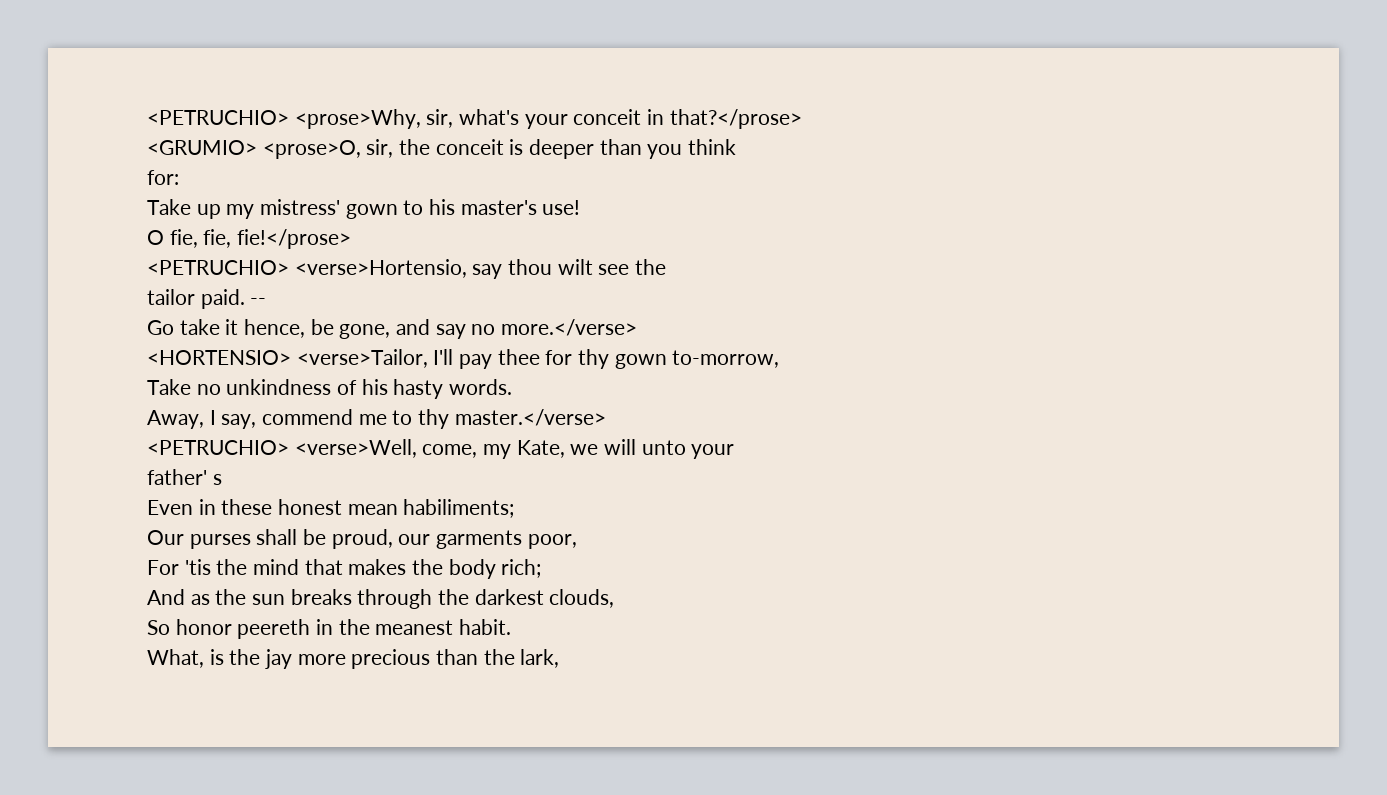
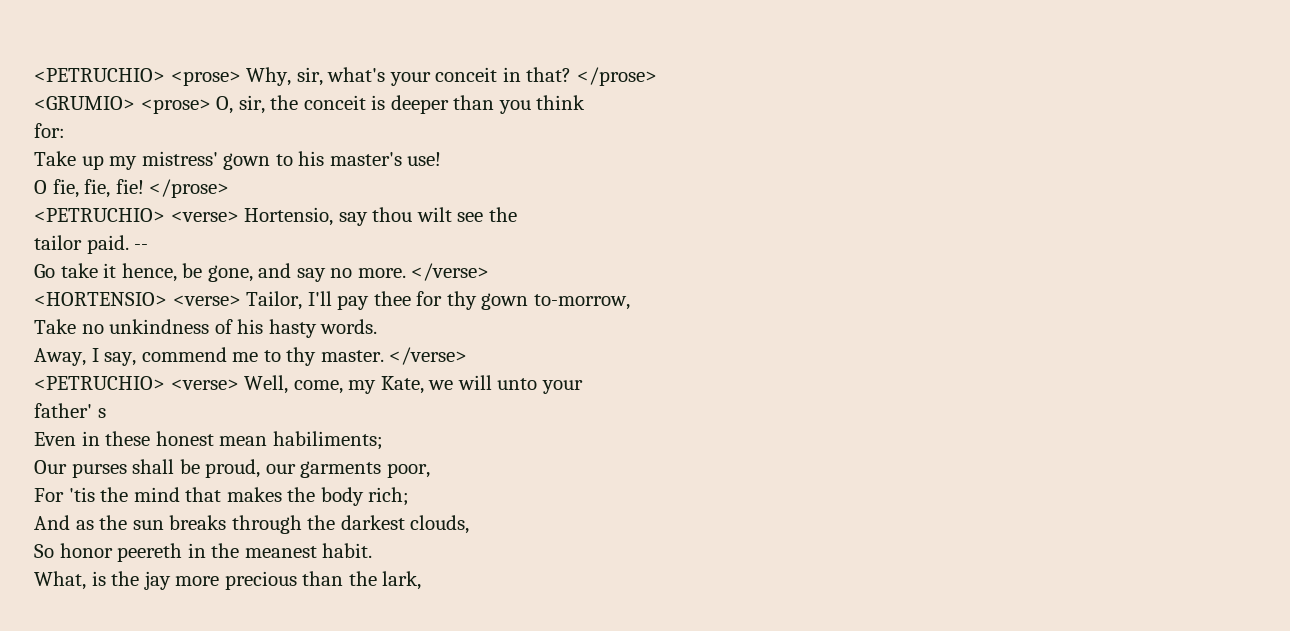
[147,109,421,129] <PETRUCHIO> <prose>Why, -> [34,67,292,86] <PETRUCHIO> <prose> Why,
[669,109,802,129] that?</prose> -> [526,67,657,86] that? </prose>
[262,140,361,159] <prose>O, -> [140,96,234,114] <prose> O,
[237,229,352,249] [147,259,467,278] fie!</prose> // <PETRUCHIO> <verse>Hortensio, -> [115,179,230,198] [34,207,334,226] fie! </prose> // <PETRUCHIO> <verse> Hortensio,
[501,319,638,336] more.</verse> -> [357,263,490,281] more. </verse>
[296,349,428,368] <verse>Tailor, -> [172,291,303,310] <verse> Tailor,
[454,409,606,426] [147,439,417,458] master.</verse> // <PETRUCHIO> <verse>Well, -> [320,347,468,365] [34,375,289,394] master. </verse> // <PETRUCHIO> <verse> Well,

